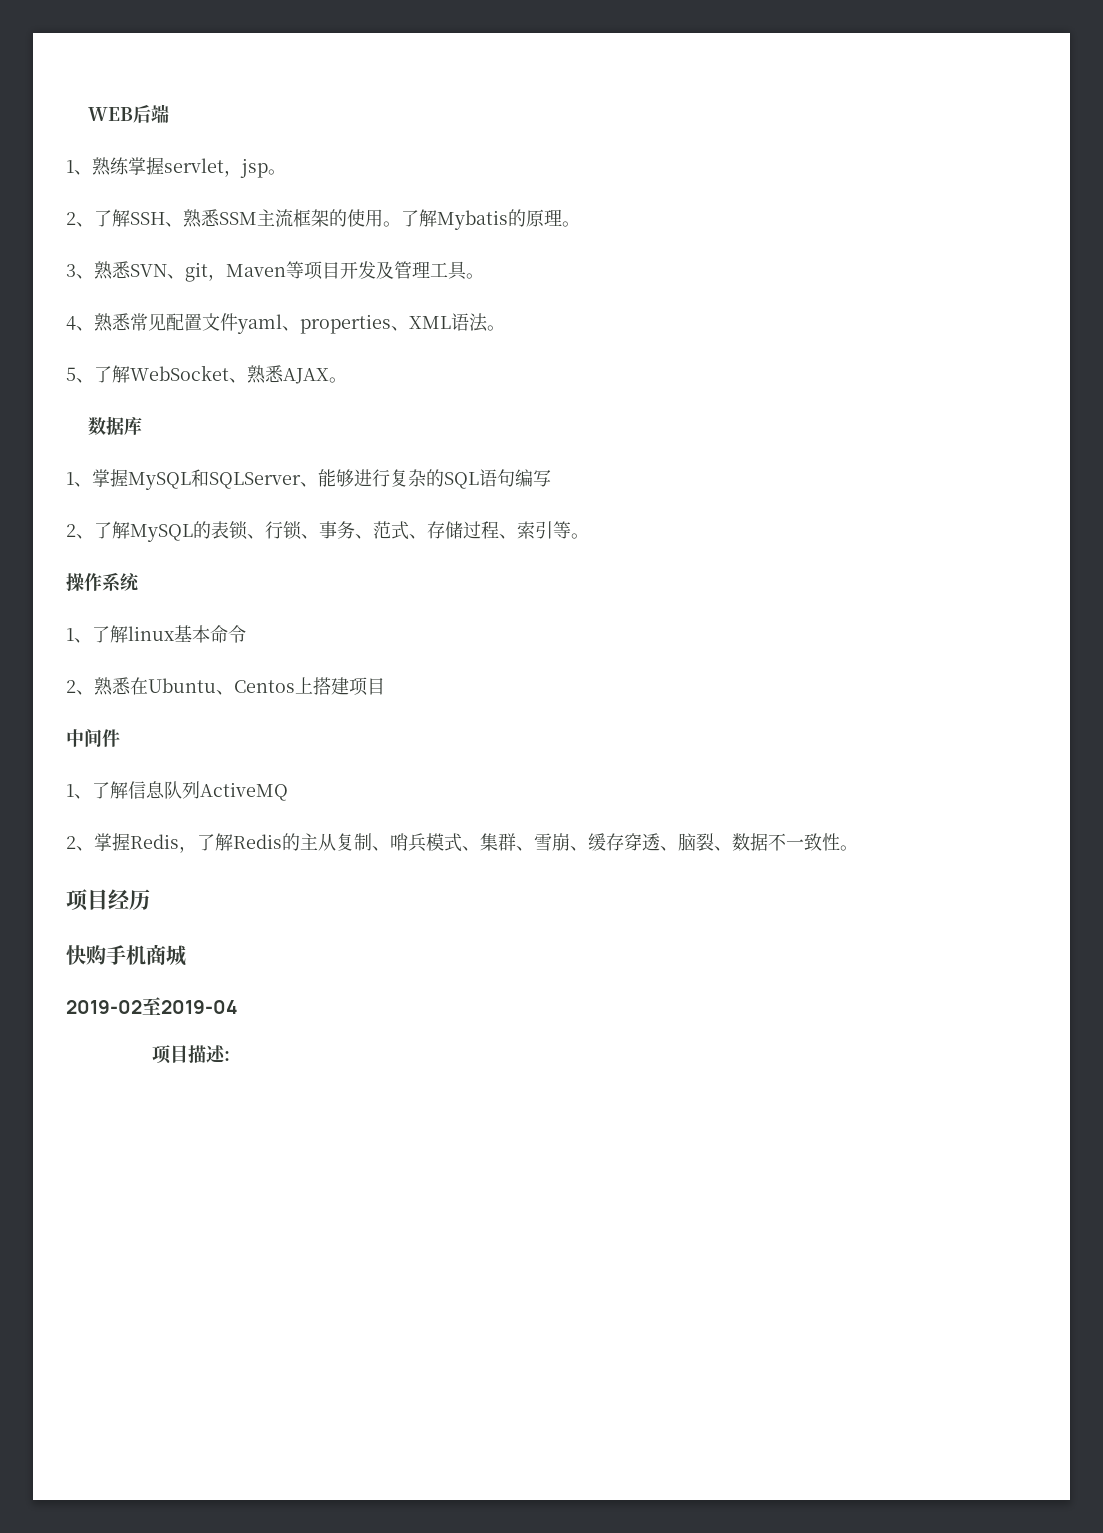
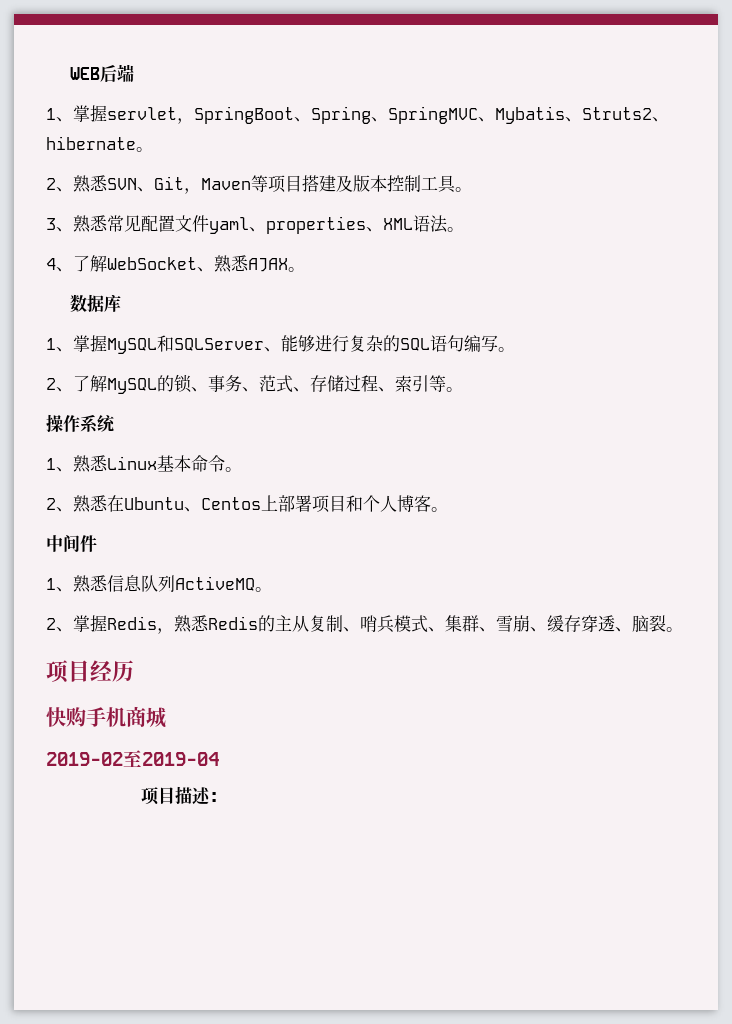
[92,157,129,176] 熟练 -> (73, 119) none
[240,158,286,178] [66,209,580,230] [66,264,76,277] jsp。 // 2、了解SSH、熟悉SSM主流框架的使用。了解Mybatis的原理。 // 3 -> [194,106,669,124] [46,136,153,152] [46,178,56,190] SpringBoot、Spring、SpringMVC、Mybatis、Struts2、hibernate。 // 2
[185,262,208,282] git -> [154,176,184,190] Git
[340,261,430,279] 开发及管理 -> [302,175,421,192] 搭建及版本控制
[66,316,76,330] 4 -> [46,218,56,230] 3
[66,367,76,381] 5 -> [46,258,56,270] 4
(551, 478) none -> [498,347,515,352] 。
[211,521,283,540] 表锁、行 -> (174, 383) none
[92,625,174,643] 了解linux -> [73,455,157,473] 熟悉Linux
(246, 634) none -> [225,467,242,472] 。
[313,677,385,696] 搭建项目 -> [278,495,448,513] 部署项目和个人博客。
[92,781,128,799] 了解 -> [73,575,108,593] 熟悉
(288, 791) none -> [255,587,272,592] 。
[197,833,233,851] 了解 -> [174,615,209,633] 熟悉
[714,833,840,851] 、数据不一致性 -> (666, 623) none

